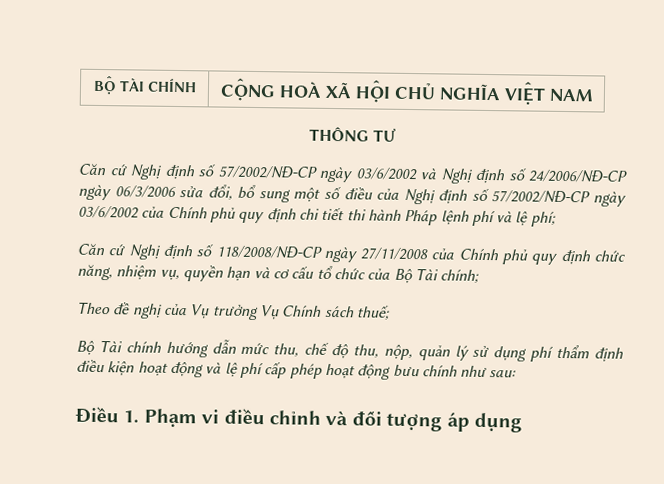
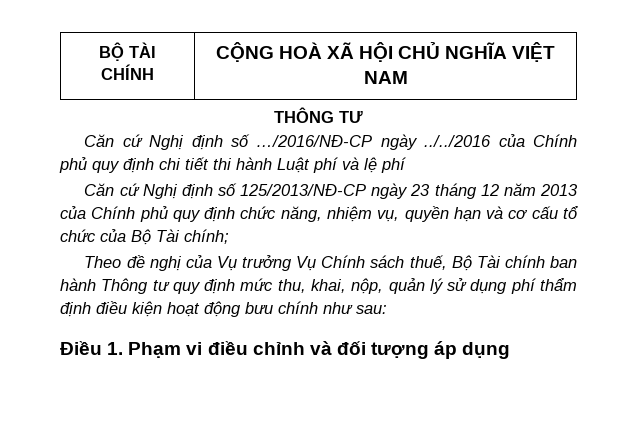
[217,165,627,184] [78,184,626,207] [78,205,139,219] 57/2002/NĐ-CP ngày 03/6/2002 và Nghị định số 24/2006/NĐ-CP ngày 06/3/2006 sửa đổi, bổ sung một số điều của Nghị định số 57/2002/NĐ-CP ngày 03/6/2002 -> [256,134,492,150] …/2016/NĐ-CP ngày ../../2016
[404,209,470,226] Pháp lệnh -> [277,157,310,173] Luật
[530,211,556,227] [77,243,429,263] phí; // Căn cứ Nghị định số 118/2008/NĐ-CP ngày 27/11/2008 -> [381,157,406,173] [84,183,578,199] phí // Căn cứ Nghị định số 125/2013/NĐ-CP ngày 23 tháng 12 năm 2013
[356,304,390,320] thuế; // -> [409,255,447,270] thuế,
[165,339,379,359] hướng dẫn mức thu, chế độ thu, -> [550,256,577,268] [60,278,346,294] ban hành Thông tư quy định mức thu, khai,
[205,361,392,380] và lệ phí cấp phép hoạt động -> (241, 309) none

